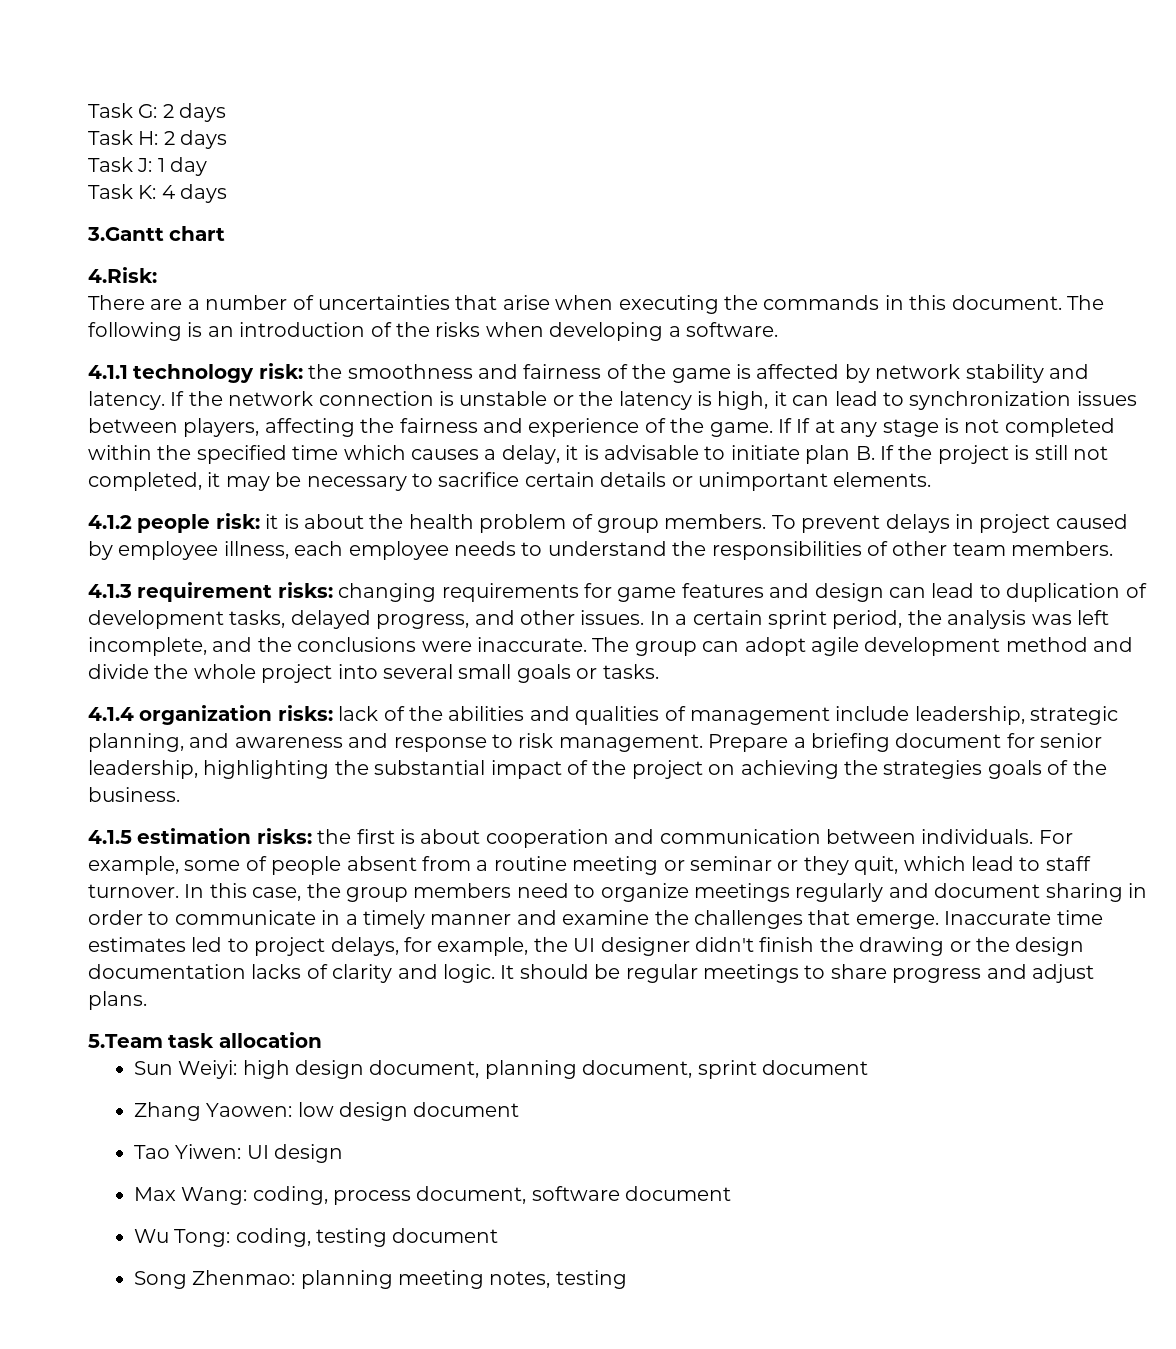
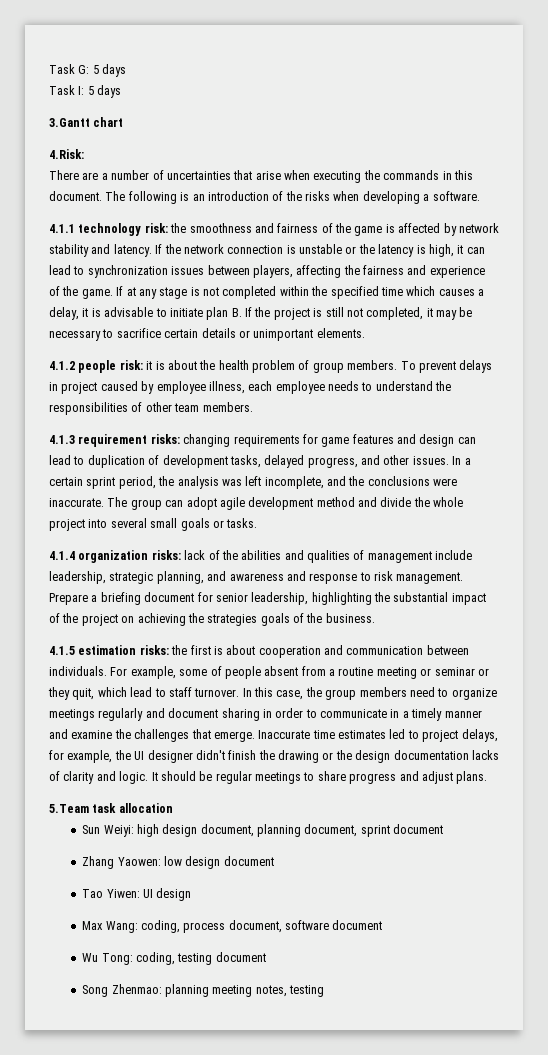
[162,103,227,122] [88,130,228,149] [88,157,208,176] [88,184,175,199] 2 days // Task H: 2 days // Task J: 1 day // Task K: 4 -> [92,64,127,77] [49,85,94,95] 5 days // Task I: 5
[796,418,811,433] If -> (124, 291) none

